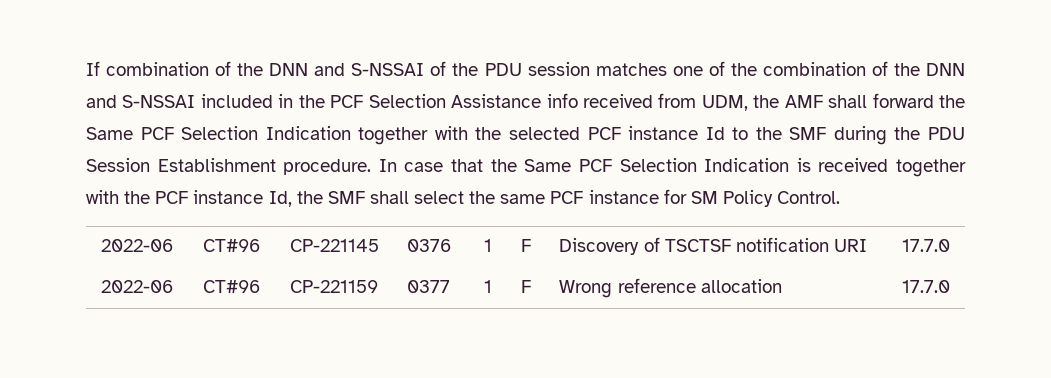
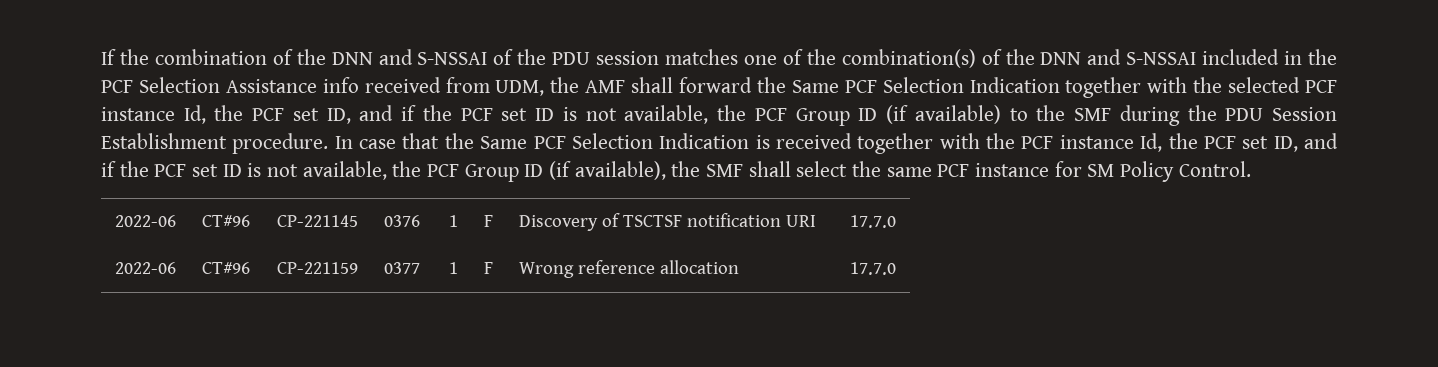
(100, 68) none -> [119,49,149,65] the
[762,62,866,76] combination -> [841,49,976,68] combination(s)
[705,127,725,140] Id -> [183,105,1001,126] Id, the PCF set ID, and if the PCF set ID is not available, the PCF Group ID (if available)
(323, 197) none -> [1203,133,1338,152] [101,161,701,182] PCF set ID, and if the PCF set ID is not available, the PCF Group ID (if available), the

